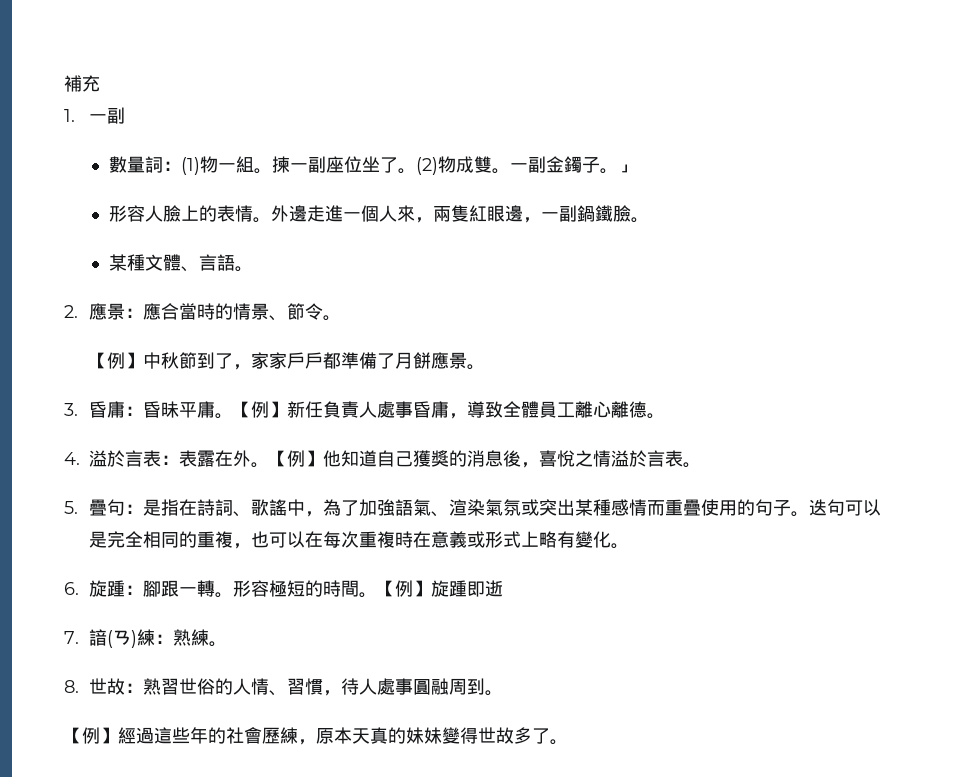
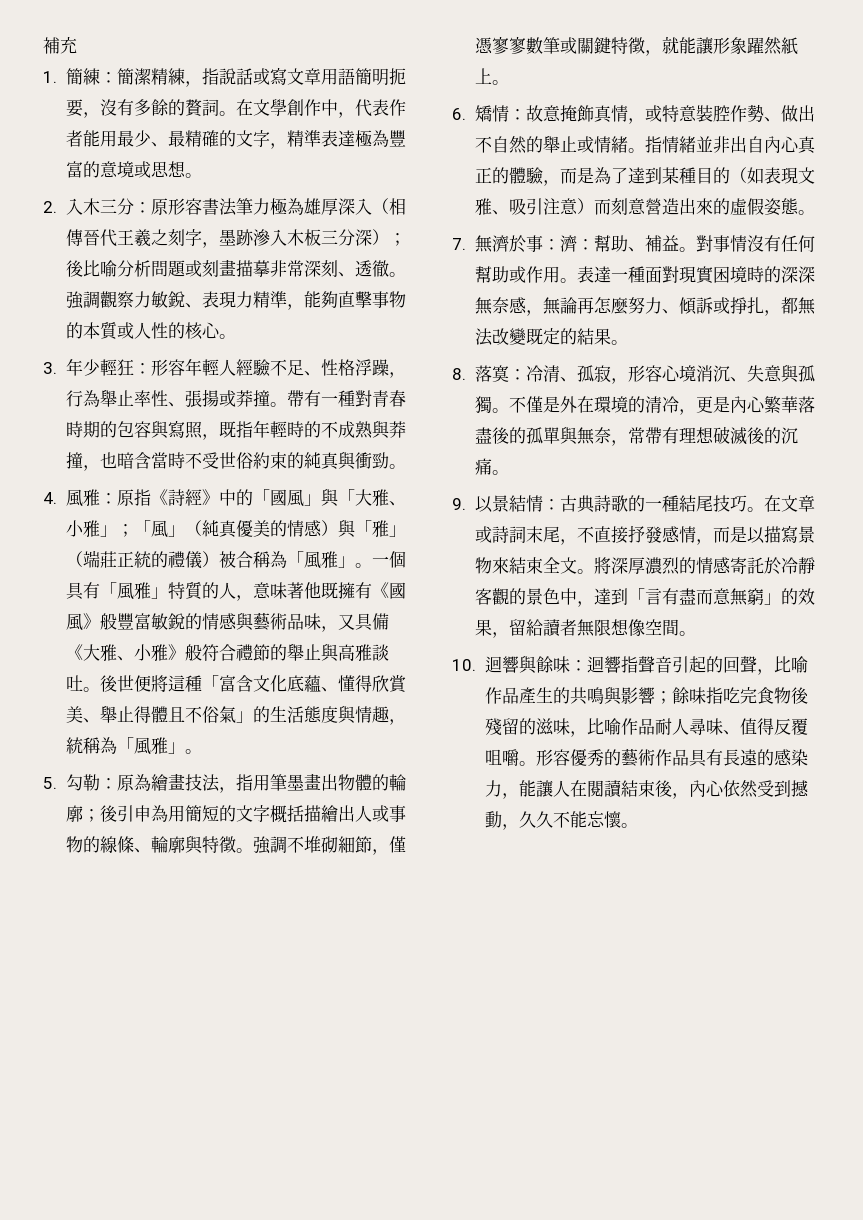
[88,107,125,124] [108,156,636,175] [108,205,649,223] [108,254,253,272] [64,303,341,321] [88,352,485,370] [64,401,665,419] [64,450,701,468] [64,499,881,517] [88,531,629,549] [64,580,503,598] [64,629,227,648] [64,678,503,696] [64,727,550,745] 一副 // 數量詞：(1)物一組。揀一副座位坐了。(2)物成雙。一副金鐲子。」 // 形容人臉上的表情。外邊走進一個人來，兩隻紅眼邊，一副鍋鐵臉。 // 某種文體、言語。 // 2.應景：應合當時的情景、節令。 // 【例】中秋節到了，家家戶戶都準備了月餅應景。 // 3.昏庸：昏昧平庸。【例】新任負責人處事昏庸，導致全體員工離心離德。 // 4.溢於言表：表露在外。【例】他知道自己獲獎的消息後，喜悅之情溢於言表。 // 5.疊句：是指在詩詞、歌謠中，為了加強語氣、渲染氣氛或突出某種感情而重疊使用的句子。迭句可以是完全相同的重複，也可以在每次重複時在意義或形式上略有變化。 // 6.旋踵：腳跟一轉。形容極短的時間。【例】旋踵即逝 // 7.諳(ㄢ)練：熟練。 // 8.世故：熟習世俗的人情、習慣，待人處事圓融周到。 // 【例】經過這些年的社會歷練，原本天真的妹妹變得世故多了 -> [65,67,406,87] [65,99,406,118] [65,130,406,149] [65,161,202,178] [43,198,406,216] [65,229,406,248] [65,259,406,277] [65,291,406,310] [65,322,236,340] [43,358,406,378] [65,389,406,408] [65,420,406,440] [65,452,406,471] [43,489,406,507] [65,520,406,538] [65,550,406,569] [65,582,406,601] [65,612,389,632] [65,643,389,662] [65,675,407,693] [65,705,406,725] [65,737,202,755] [43,773,406,793] [65,805,406,823] [65,836,406,855] [474,36,798,56] [474,68,509,85] [452,104,815,124] [474,135,816,154] [474,167,815,186] [474,198,815,216] [452,235,815,253] [474,266,815,284] [474,297,816,316] [474,328,628,346] [452,365,815,384] [474,396,815,415] [474,426,798,446] [474,458,509,475] [452,495,815,513] [474,525,815,545] [474,557,816,575] [474,588,815,607] [474,619,696,638] [452,656,808,675] [484,687,809,705] [484,718,808,737] [484,748,808,767] [484,780,809,799] [484,811,621,830] 簡練：簡潔精練，指說話或寫文章用語簡明扼要，沒有多餘的贅詞。在文學創作中，代表作者能用最少、最精確的文字，精準表達極為豐富的意境或思想。 // 2.入木三分：原形容書法筆力極為雄厚深入（相傳晉代王羲之刻字，墨跡滲入木板三分深）；後比喻分析問題或刻畫描摹非常深刻、透徹。強調觀察力敏銳、表現力精準，能夠直擊事物的本質或人性的核心。 // 3.年少輕狂：形容年輕人經驗不足、性格浮躁，行為舉止率性、張揚或莽撞。帶有一種對青春時期的包容與寫照，既指年輕時的不成熟與莽撞，也暗含當時不受世俗約束的純真與衝勁。 // 4.風雅：原指《詩經》中的「國風」與「大雅、小雅」；「風」（純真優美的情感）與「雅」（端莊正統的禮儀）被合稱為「風雅」。一個具有「風雅」特質的人，意味著他既擁有《國風》般豐富敏銳的情感與藝術品味，又具備《大雅、小雅》般符合禮節的舉止與高雅談吐。後世便將這種「富含文化底蘊、懂得欣賞美、舉止得體且不俗氣」的生活態度與情趣，統稱為「風雅」。 // 5.勾勒：原為繪畫技法，指用筆墨畫出物體的輪廓；後引申為用簡短的文字概括描繪出人或事物的線條、輪廓與特徵。強調不堆砌細節，僅憑寥寥數筆或關鍵特徵，就能讓形象躍然紙上。 // 6.矯情：故意掩飾真情，或特意裝腔作勢、做出不自然的舉止或情緒。指情緒並非出自內心真正的體驗，而是為了達到某種目的（如表現文雅、吸引注意）而刻意營造出來的虛假姿態。 // 7.無濟於事：濟：幫助、補益。對事情沒有任何幫助或作用。表達一種面對現實困境時的深深無奈感，無論再怎麼努力、傾訴或掙扎，都無法改變既定的結果。 // 8.落寞：冷清、孤寂，形容心境消沉、失意與孤獨。不僅是外在環境的清冷，更是內心繁華落盡後的孤單與無奈，常帶有理想破滅後的沉痛。 // 9.以景結情：古典詩歌的一種結尾技巧。在文章或詩詞末尾，不直接抒發感情，而是以描寫景物來結束全文。將深厚濃烈的情感寄託於冷靜客觀的景色中，達到「言有盡而意無窮」的效果，留給讀者無限想像空間。 // 10.迴響與餘味：迴響指聲音引起的回聲，比喻作品產生的共鳴與影響；餘味指吃完食物後殘留的滋味，比喻作品耐人尋味、值得反覆咀嚼。形容優秀的藝術作品具有長遠的感染力，能讓人在閱讀結束後，內心依然受到撼動，久久不能忘懷

